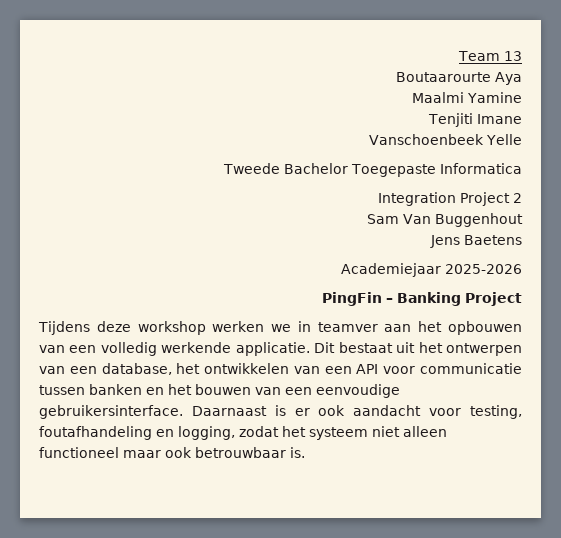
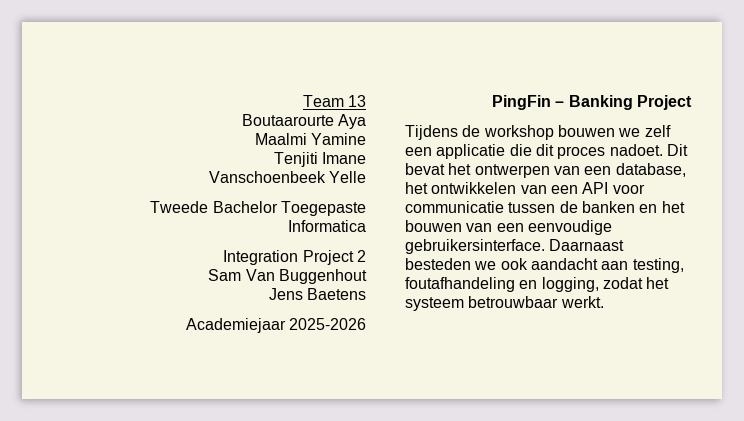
[96,321,522,335] [39,342,416,356] deze workshop werken we in teamver aan het opbouwen van een volledig werkende applicatie. Dit bestaat uit -> [462,125,671,140] [405,144,688,159] [405,163,445,175] de workshop bouwen we zelf een applicatie die dit proces nadoet. Dit bevat
(85, 390) none -> [559,201,578,213] de
[274,405,310,416] is er -> [405,258,497,270] besteden we
[429,408,462,416] voor -> [601,261,629,270] aan
[372,426,447,437] [39,447,305,458] niet alleen functioneel maar ook betrouwbaar is. -> [468,296,604,308] betrouwbaar werkt.

